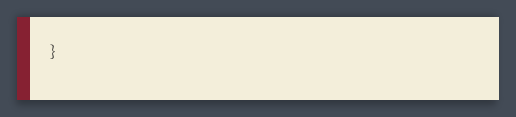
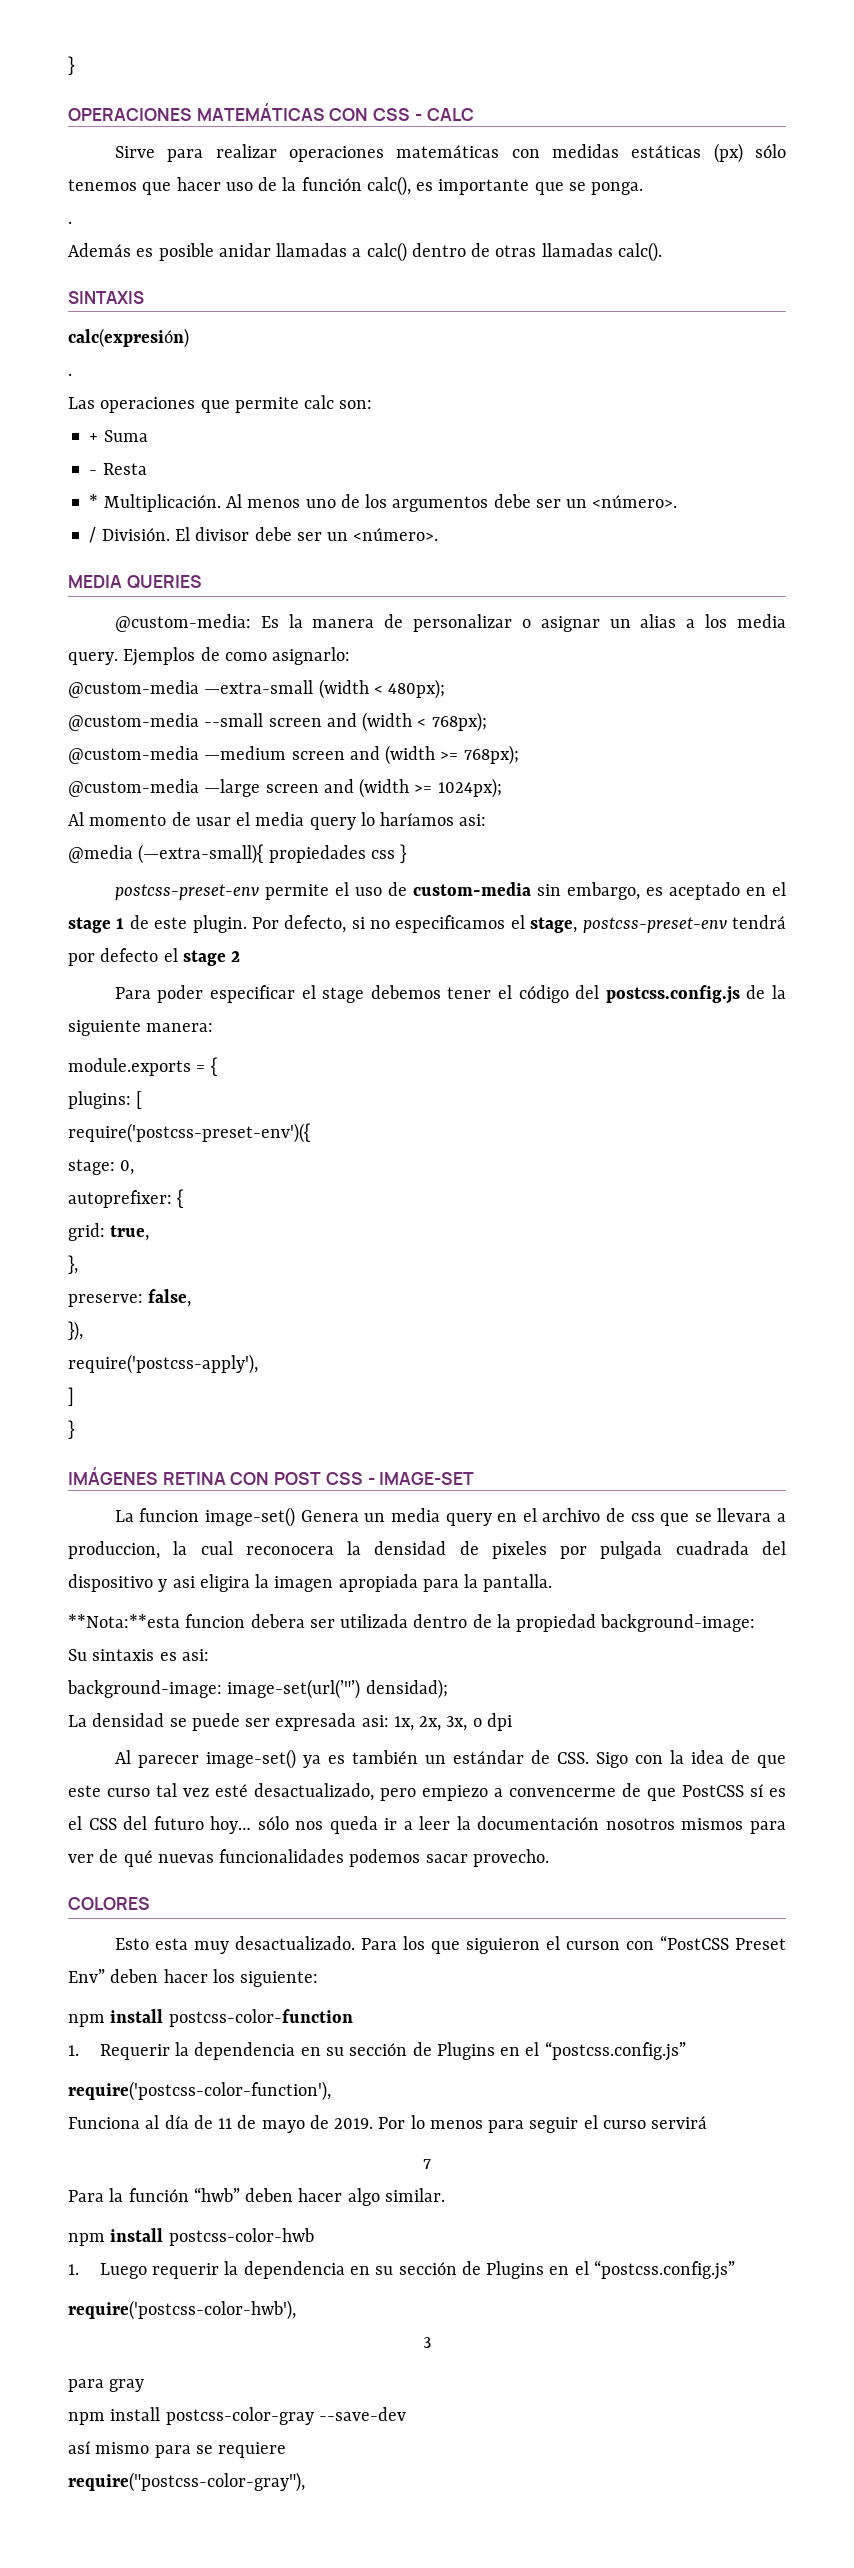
[50,44,56,59] } -> [68,56,75,75] [68,103,474,121] [114,143,786,163] [68,176,644,196] [68,221,72,224] [68,242,662,262] [68,291,144,304] [68,328,189,348] [68,373,72,376] [68,395,373,413] [89,430,148,442] [89,463,147,475] [89,494,678,512] [89,527,439,543] [68,575,202,589] [114,614,786,632] [68,647,351,666] [68,679,446,699] [68,712,487,732] [68,745,519,765] [68,778,502,798] [68,812,487,830] [68,844,408,864] [114,882,786,900] [68,915,787,933] [68,948,241,966] [114,985,786,1004] [68,1020,214,1036] [68,1057,218,1076] [68,1091,143,1109] [68,1123,311,1143] [68,1159,135,1175] [68,1189,185,1208] [68,1223,150,1241] [68,1255,78,1274] [68,1289,192,1307] [68,1321,83,1341] [68,1354,258,1374] [68,1387,74,1406] [68,1420,75,1439] [68,1467,475,1485] [114,1507,786,1527] [68,1541,786,1559] [68,1574,553,1592] [68,1614,756,1632] [68,1649,209,1661] [67,1679,448,1699] [68,1713,512,1731] [114,1749,786,1769] [68,1783,786,1801] [68,1816,786,1834] [68,1849,549,1867] [68,1897,150,1910] [114,1935,786,1954] [68,1969,319,1987] [68,2009,353,2027] [68,2041,686,2061] [68,2081,331,2101] [68,2115,708,2133] [423,2159,431,2169] [68,2187,445,2206] [68,2228,314,2246] [68,2260,735,2280] [68,2300,296,2320] [423,2337,431,2348] [68,2379,145,2392] [68,2407,406,2425] [68,2441,287,2458] [68,2472,305,2492] } // OPERACIONES MATEMÁTICAS CON CSS - CALC // Sirve para realizar operaciones matemáticas con medidas estáticas (px) sólo tenemos que hacer uso de la función calc(), es importante que se ponga. // . // Además es posible anidar llamadas a calc() dentro de otras llamadas calc(). // SINTAXIS // calc(expresión) // . // Las operaciones que permite calc son: // + Suma // - Resta // * Multiplicación. Al menos uno de los argumentos debe ser un <número>. // / División. El divisor debe ser un <número>. // MEDIA QUERIES // @custom-media: Es la manera de personalizar o asignar un alias a los media query. Ejemplos de como asignarlo: // @custom-media —extra-small (width < 480px); // @custom-media --small screen and (width < 768px); // @custom-media —medium screen and (width >= 768px); // @custom-media —large screen and (width >= 1024px); // Al momento de usar el media query lo haríamos asi: // @media (—extra-small){ propiedades css } // postcss-preset-env permite el uso de custom-media sin embargo, es aceptado en el stage 1 de este plugin. Por defecto, si no especificamos el stage, postcss-preset-env tendrá por defecto el stage 2 // Para poder especificar el stage debemos tener el código del postcss.config.js de la siguiente manera: // module.exports = { // plugins: [ // require('postcss-preset-env')({ // stage: 0, // autoprefixer: { // grid: true, // }, // preserve: false, // }), // require('postcss-apply'), // ] // } // IMÁGENES RETINA CON POST CSS - IMAGE-SET // La funcion image-set() Genera un media query en el archivo de css que se llevara a produccion, la cual reconocera la densidad de pixeles por pulgada cuadrada del dispositivo y asi eligira la imagen apropiada para la pantalla. // **Nota:**esta funcion debera ser utilizada dentro de la propiedad background-image: // Su sintaxis es asi: // background-image: image-set(url(’"’) densidad); // La densidad se puede ser expresada asi: 1x, 2x, 3x, o dpi // Al parecer image-set() ya es también un estándar de CSS. Sigo con la idea de que este curso tal vez esté desactualizado, pero empiezo a convencerme de que PostCSS sí es el CSS del futuro hoy… sólo nos queda ir a leer la documentación nosotros mismos para ver de qué nuevas funcionalidades podemos sacar provecho. // COLORES // Esto esta muy desactualizado. Para los que siguieron el curson con “PostCSS Preset Env” deben hacer los siguiente: // npm install postcss-color-function // 1. Requerir la dependencia en su sección de Plugins en el “postcss.config.js” // require('postcss-color-function'), // Funciona al día de 11 de mayo de 2019. Por lo menos para seguir el curso servirá // 7 // Para la función “hwb” deben hacer algo similar. // npm install postcss-color-hwb // 1. Luego requerir la dependencia en su sección de Plugins en el “postcss.config.js” // require('postcss-color-hwb'), // 3 // para gray // npm install postcss-color-gray --save-dev // así mismo para se requiere // require("postcss-color-gray"),

